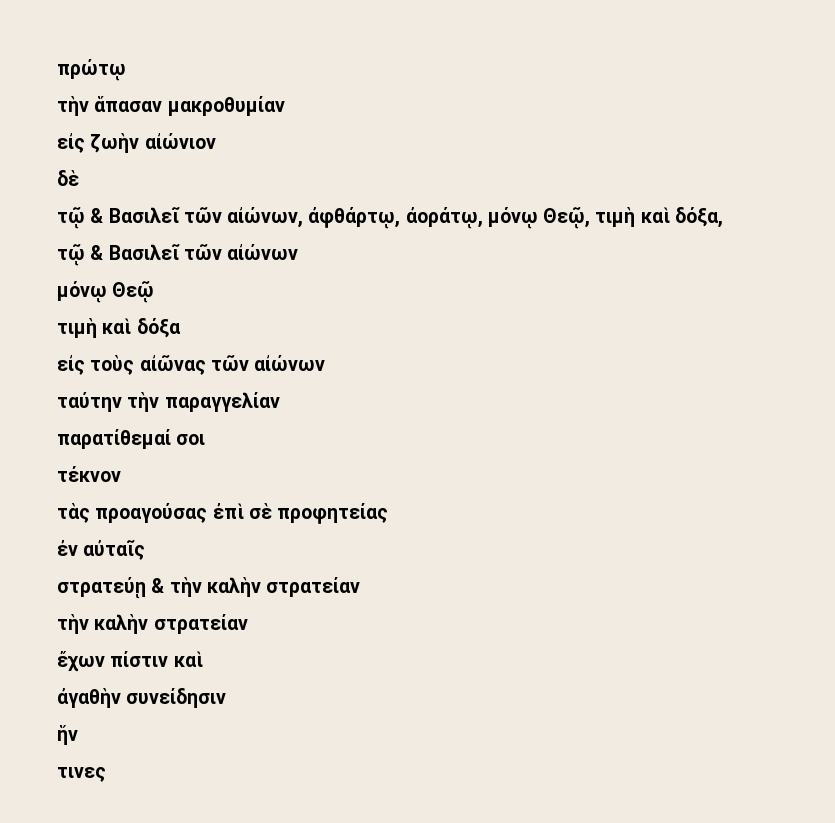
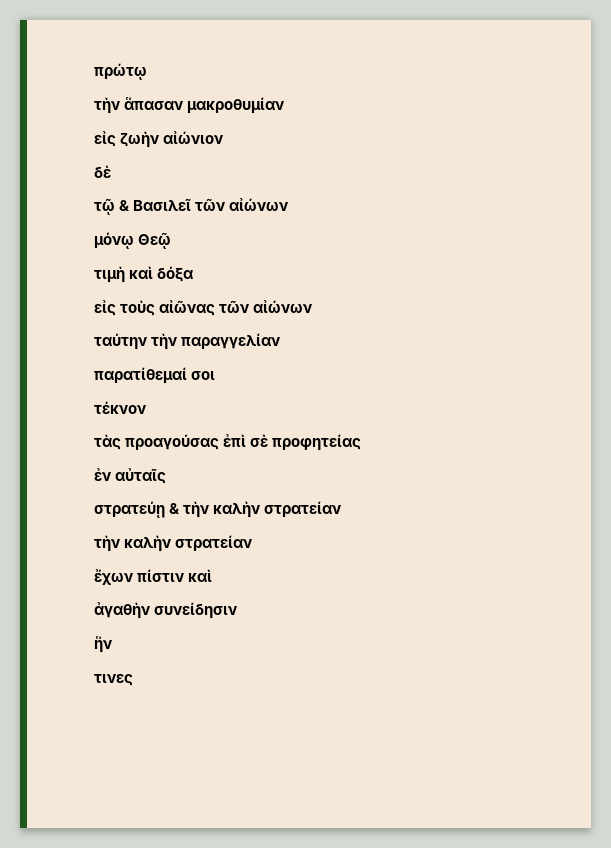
[57,207,723,229] // τῷ & Βασιλεῖ τῶν αἰώνων, ἀφθάρτῳ, ἀοράτῳ, μόνῳ Θεῷ, τιμὴ καὶ δόξα, -> (111, 171) none

